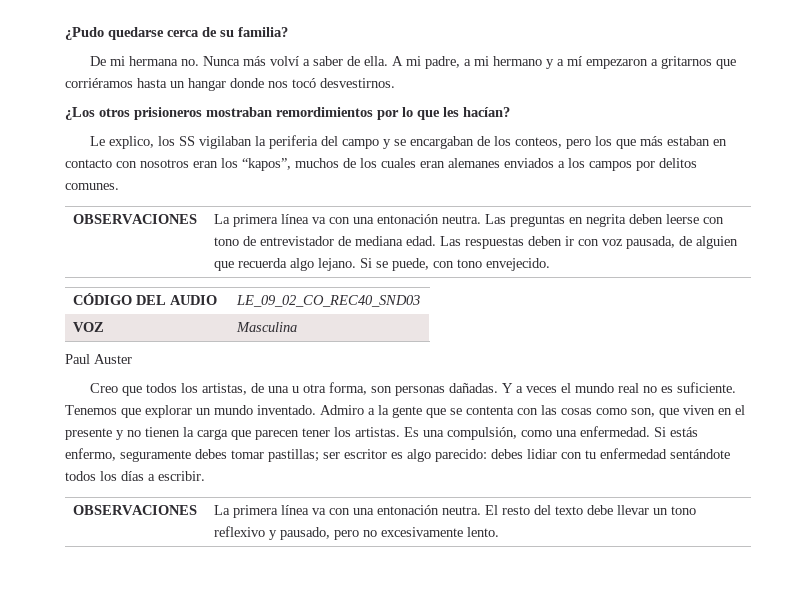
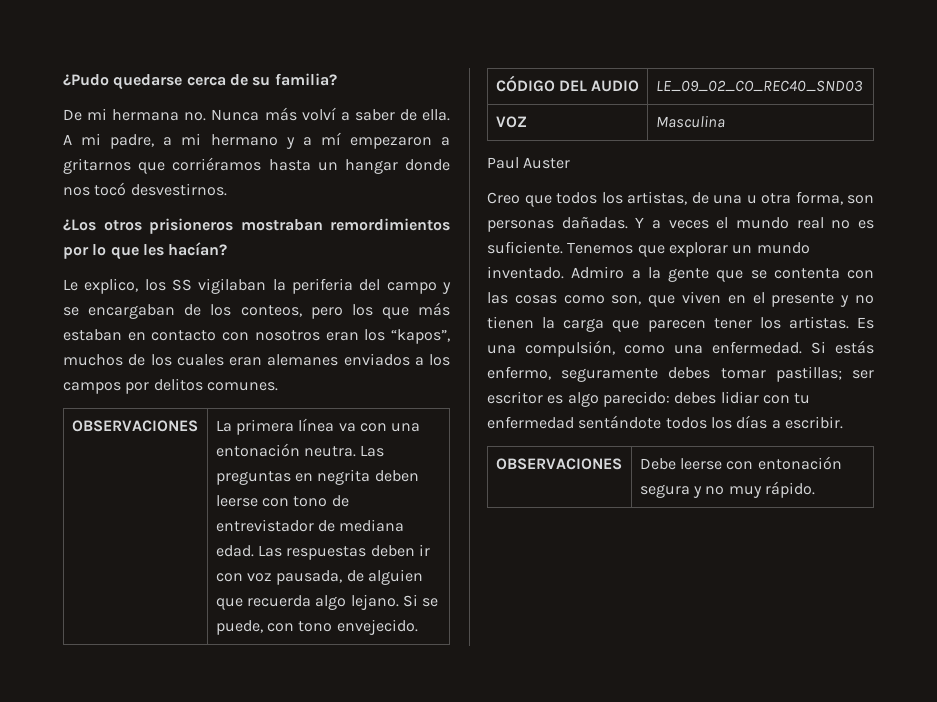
[214,505,697,518] [214,526,500,540] La primera línea va con una entonación neutra. El resto del texto debe llevar un tono reflexivo y pausado, pero no excesivamente lento. -> [639,456,842,470] [639,481,815,498] Debe leerse con entonación segura y no muy rápido.

